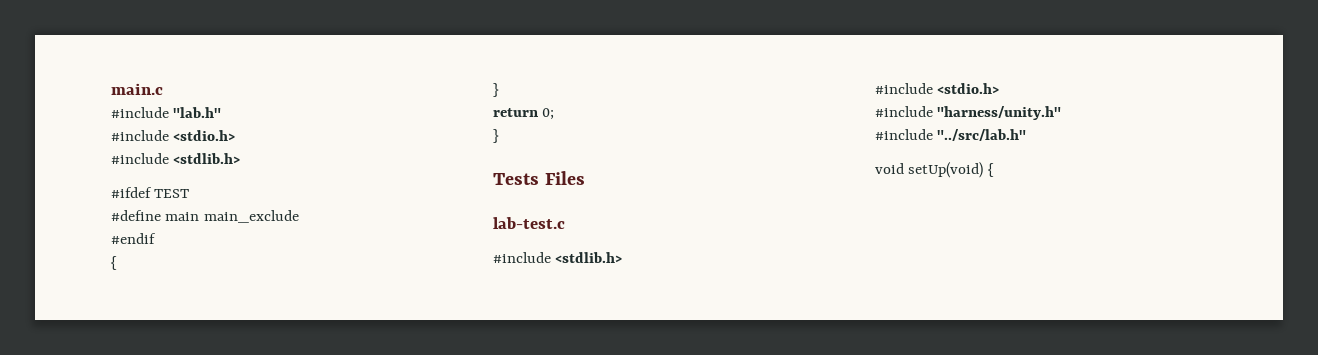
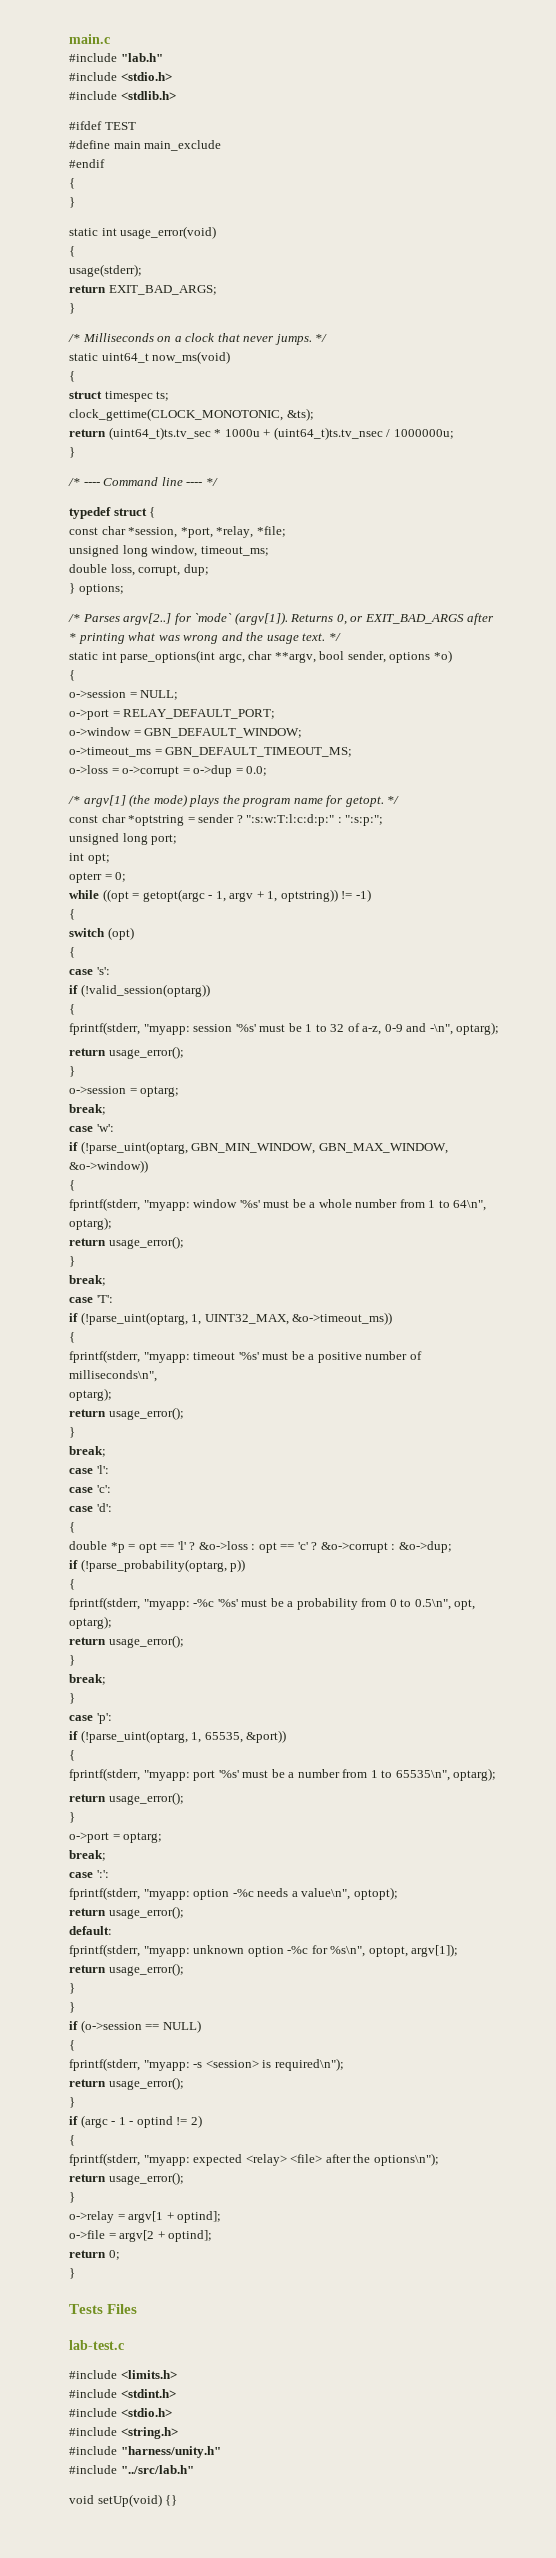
(499, 90) none -> [69,226,217,239] [69,246,75,257] [69,264,142,277] [69,285,217,295] [69,303,75,314] [68,333,328,345] [69,351,231,364] [69,371,75,382] [69,391,170,402] [69,408,314,421] [69,427,454,440] [69,447,75,458] [68,477,218,486] [69,507,156,519] [69,526,286,538] [69,545,269,557] [69,564,209,576] [69,583,124,595] [68,612,495,625] [69,632,341,644] [69,650,452,663] [69,670,75,681] [69,690,179,700] [69,709,276,720] [69,727,303,738] [69,747,353,757] [69,765,268,777] [68,794,400,807] [69,814,384,826] [69,833,178,845] [69,853,110,864] [69,872,127,883] [69,889,371,902] [69,909,75,920] [69,927,134,940] [69,947,75,958] [69,967,110,975] [69,984,210,997] [69,1004,75,1015] [69,1022,500,1035] [69,1046,184,1059] [69,1066,75,1077] [69,1086,180,1097] [69,1104,106,1115] [69,1124,114,1132] [69,1141,448,1154] [69,1160,148,1173] [69,1180,75,1191] [69,1198,487,1211] [69,1217,112,1230] [69,1236,184,1249] [69,1256,75,1267] [69,1275,106,1286] [69,1295,113,1303] [69,1312,393,1325] [69,1332,75,1343] [69,1350,422,1363] [69,1370,157,1382] [69,1388,112,1401] [69,1407,184,1420] [69,1427,75,1438] [69,1446,106,1457] [69,1465,109,1474] [69,1485,111,1493] [69,1503,112,1512] [69,1522,75,1533] [69,1541,452,1553] [69,1559,246,1572] [69,1579,75,1590] [69,1597,476,1610] [69,1616,112,1629] [69,1635,184,1648] [69,1655,75,1666] [69,1674,106,1685] [69,1693,75,1704] [69,1713,112,1724] [69,1730,287,1743] [69,1750,75,1761] [69,1768,497,1781] [69,1792,184,1805] [69,1812,75,1823] [69,1832,163,1843] [69,1850,106,1861] [69,1870,109,1878] [69,1887,398,1900] [69,1906,184,1919] [69,1926,112,1935] [69,1944,459,1957] [69,1963,184,1976] [69,1983,75,1994] [69,2002,75,2013] [69,2020,201,2033] [69,2040,75,2051] [69,2058,344,2071] [69,2077,184,2090] [69,2097,75,2108] [69,2115,202,2128] [69,2135,75,2146] [69,2153,439,2166] [69,2172,184,2185] [69,2192,75,2203] [69,2211,222,2223] [69,2230,213,2242] // static int usage_error(void) // { // usage(stderr); // return EXIT_BAD_ARGS; // } // /* Milliseconds on a clock that never jumps. */ // static uint64_t now_ms(void) // { // struct timespec ts; // clock_gettime(CLOCK_MONOTONIC, &ts); // return (uint64_t)ts.tv_sec * 1000u + (uint64_t)ts.tv_nsec / 1000000u; // } // /* ---- Command line ---- */ // typedef struct { // const char *session, *port, *relay, *file; // unsigned long window, timeout_ms; // double loss, corrupt, dup; // } options; // /* Parses argv[2..] for `mode` (argv[1]). Returns 0, or EXIT_BAD_ARGS after // * printing what was wrong and the usage text. */ // static int parse_options(int argc, char **argv, bool sender, options *o) // { // o->session = NULL; // o->port = RELAY_DEFAULT_PORT; // o->window = GBN_DEFAULT_WINDOW; // o->timeout_ms = GBN_DEFAULT_TIMEOUT_MS; // o->loss = o->corrupt = o->dup = 0.0; // /* argv[1] (the mode) plays the program name for getopt. */ // const char *optstring = sender ? ":s:w:T:l:c:d:p:" : ":s:p:"; // unsigned long port; // int opt; // opterr = 0; // while ((opt = getopt(argc - 1, argv + 1, optstring)) != -1) // { // switch (opt) // { // case 's': // if (!valid_session(optarg)) // { // fprintf(stderr, "myapp: session '%s' must be 1 to 32 of a-z, 0-9 and -\n", optarg); // return usage_error(); // } // o->session = optarg; // break; // case 'w': // if (!parse_uint(optarg, GBN_MIN_WINDOW, GBN_MAX_WINDOW, &o->window)) // { // fprintf(stderr, "myapp: window '%s' must be a whole number from 1 to 64\n", optarg); // return usage_error(); // } // break; // case 'T': // if (!parse_uint(optarg, 1, UINT32_MAX, &o->timeout_ms)) // { // fprintf(stderr, "myapp: timeout '%s' must be a positive number of milliseconds\n", // optarg); // return usage_error(); // } // break; // case 'l': // case 'c': // case 'd': // { // double *p = opt == 'l' ? &o->loss : opt == 'c' ? &o->corrupt : &o->dup; // if (!parse_probability(optarg, p)) // { // fprintf(stderr, "myapp: -%c '%s' must be a probability from 0 to 0.5\n", opt, optarg); // return usage_error(); // } // break; // } // case 'p': // if (!parse_uint(optarg, 1, 65535, &port)) // { // fprintf(stderr, "myapp: port '%s' must be a number from 1 to 65535\n", optarg); // return usage_error(); // } // o->port = optarg; // break; // case ':': // fprintf(stderr, "myapp: option -%c needs a value\n", optopt); // return usage_error(); // default: // fprintf(stderr, "myapp: unknown option -%c for %s\n", optopt, argv[1]); // return usage_error(); // } // } // if (o->session == NULL) // { // fprintf(stderr, "myapp: -s <session> is required\n"); // return usage_error(); // } // if (argc - 1 - optind != 2) // { // fprintf(stderr, "myapp: expected <relay> <file> after the options\n"); // return usage_error(); // } // o->relay = argv[1 + optind]; // o->file = argv[2 + optind];
[555,252,623,263] [875,83,1000,94] <stdlib.h> // #include <stdio.h> -> [120,2370,177,2379] [69,2389,176,2398] [69,2408,172,2417] [69,2427,178,2439] <limits.h> // #include <stdint.h> // #include <stdio.h> // #include <string.h>
[987,163,994,177] { -> [165,2495,178,2506] {}

